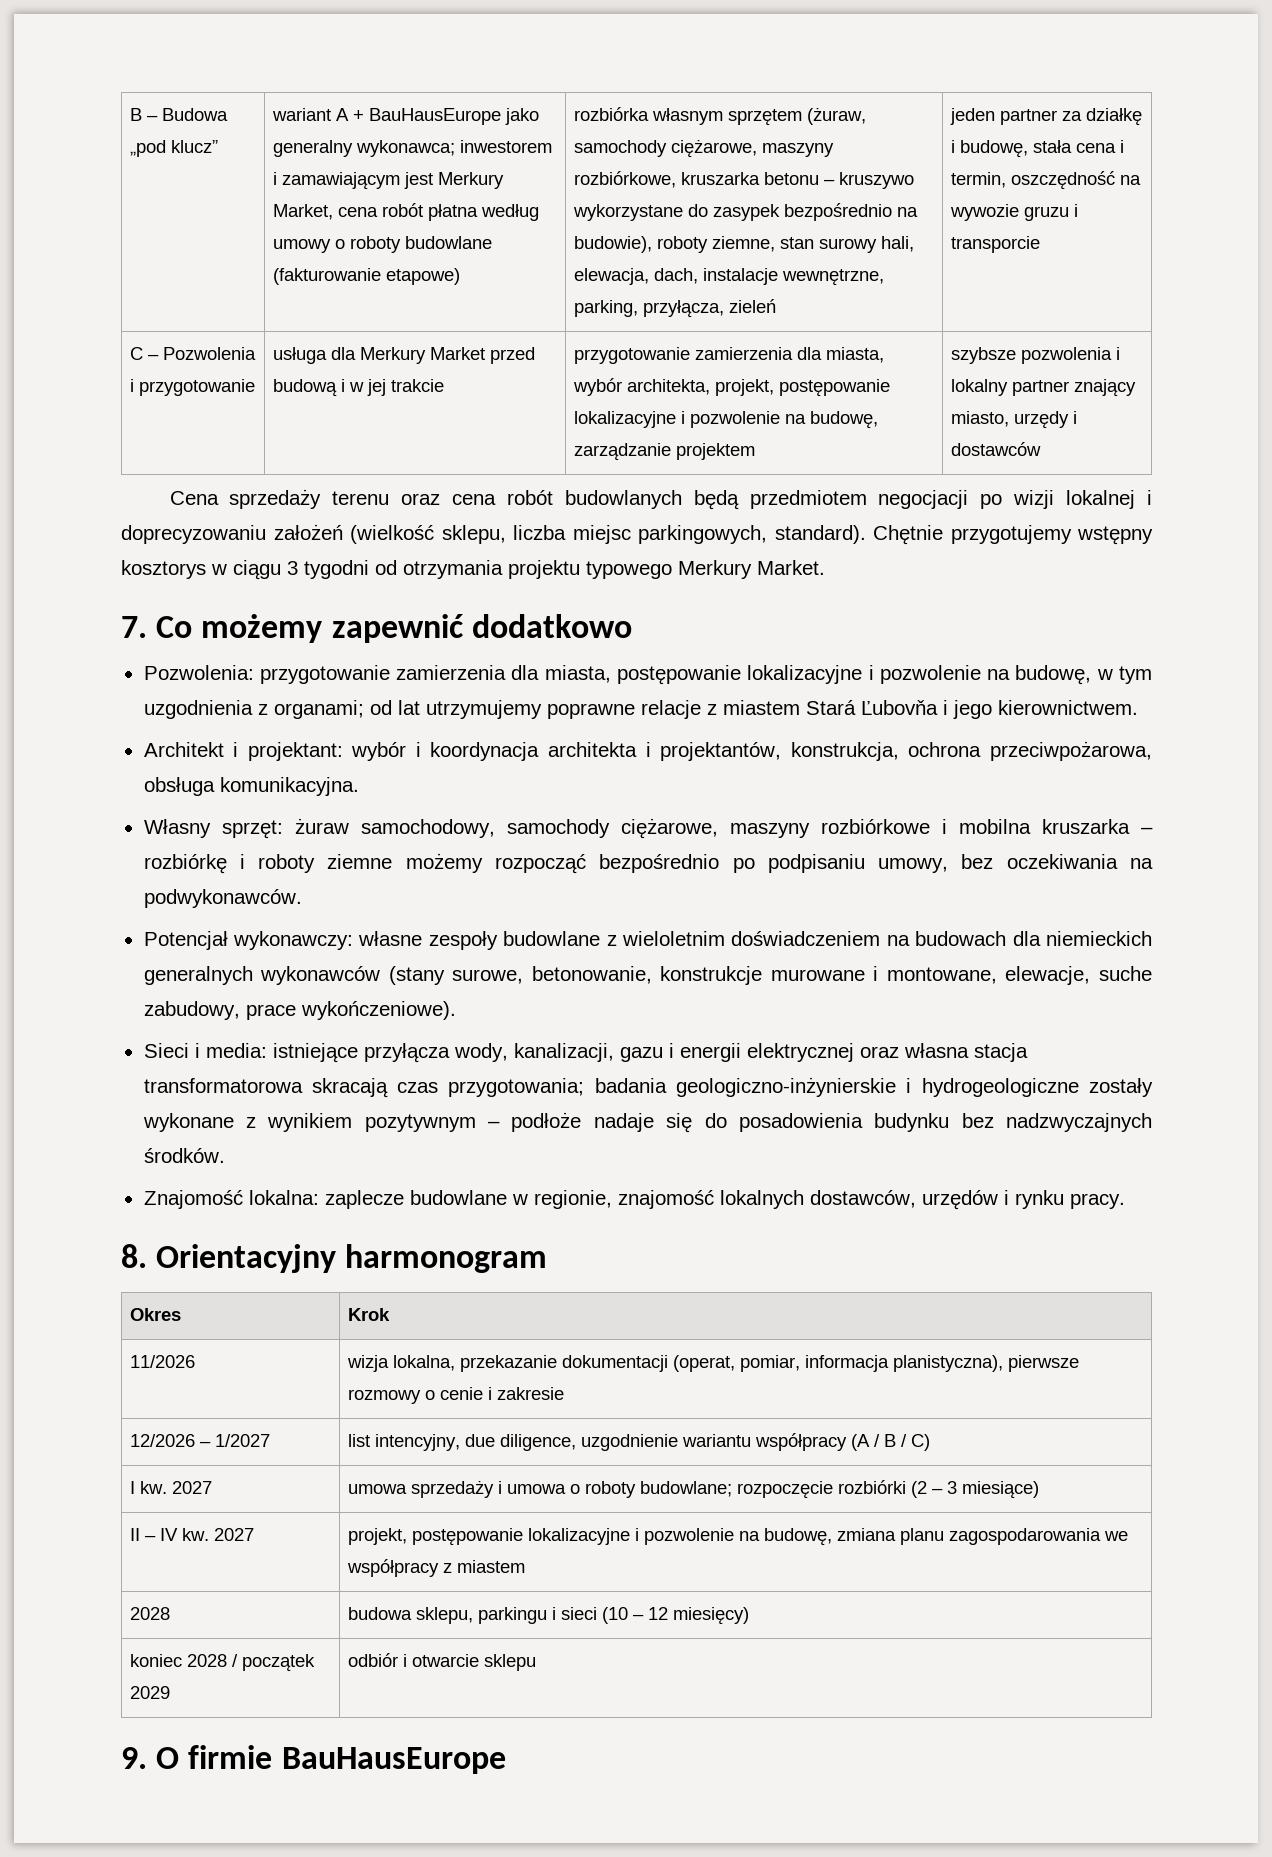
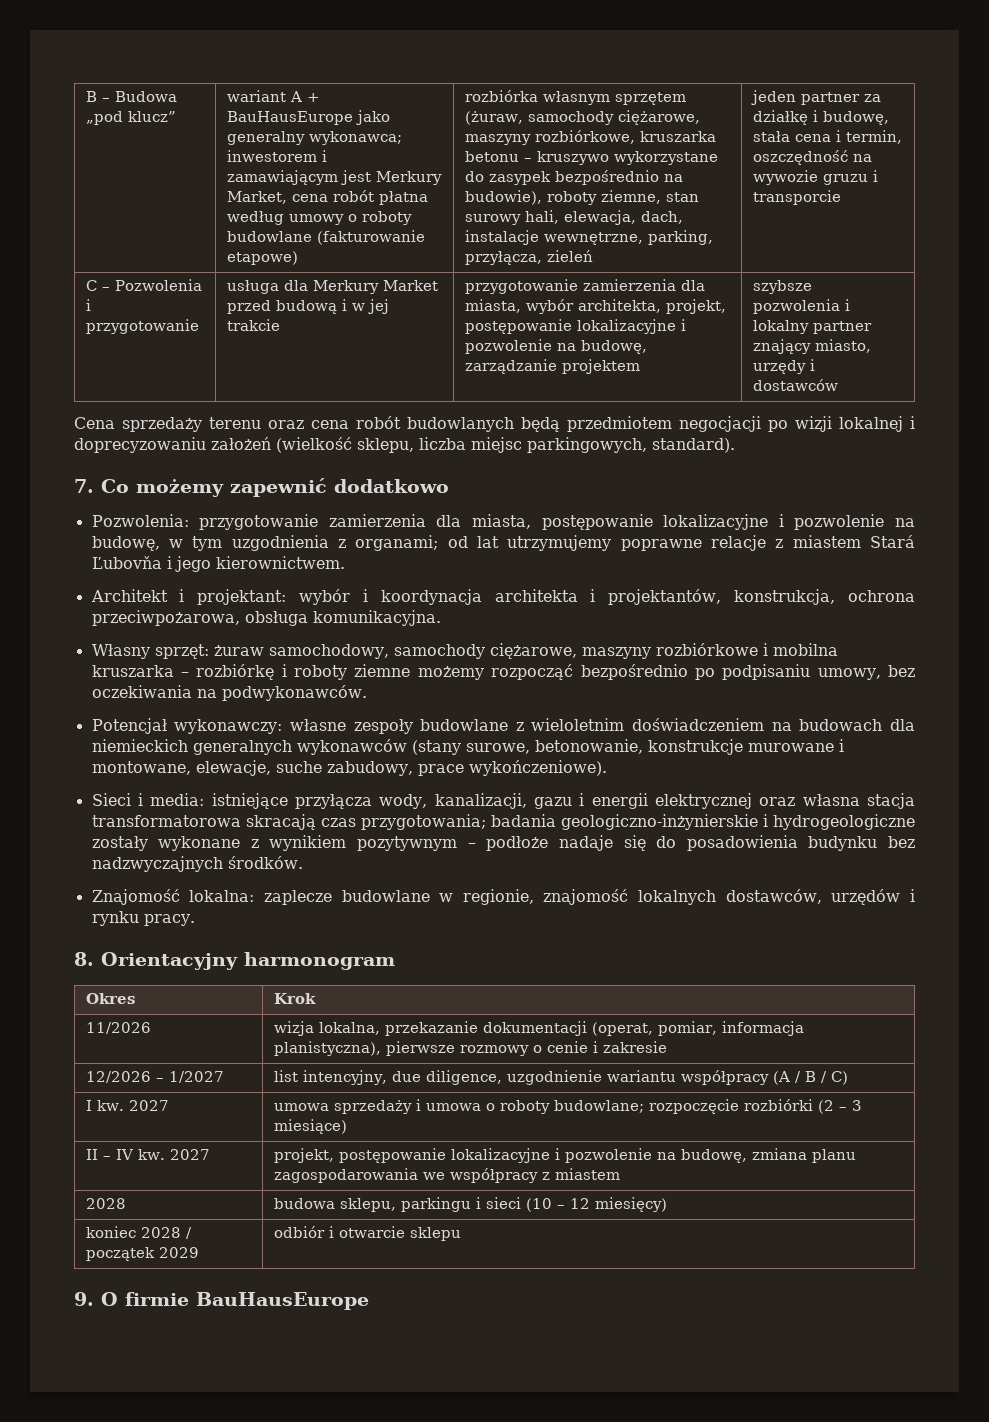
[873,525,1153,545] [121,560,825,580] Chętnie przygotujemy wstępny kosztorys w ciągu 3 tygodni od otrzymania projektu typowego Merkury Market. -> (735, 445) none

